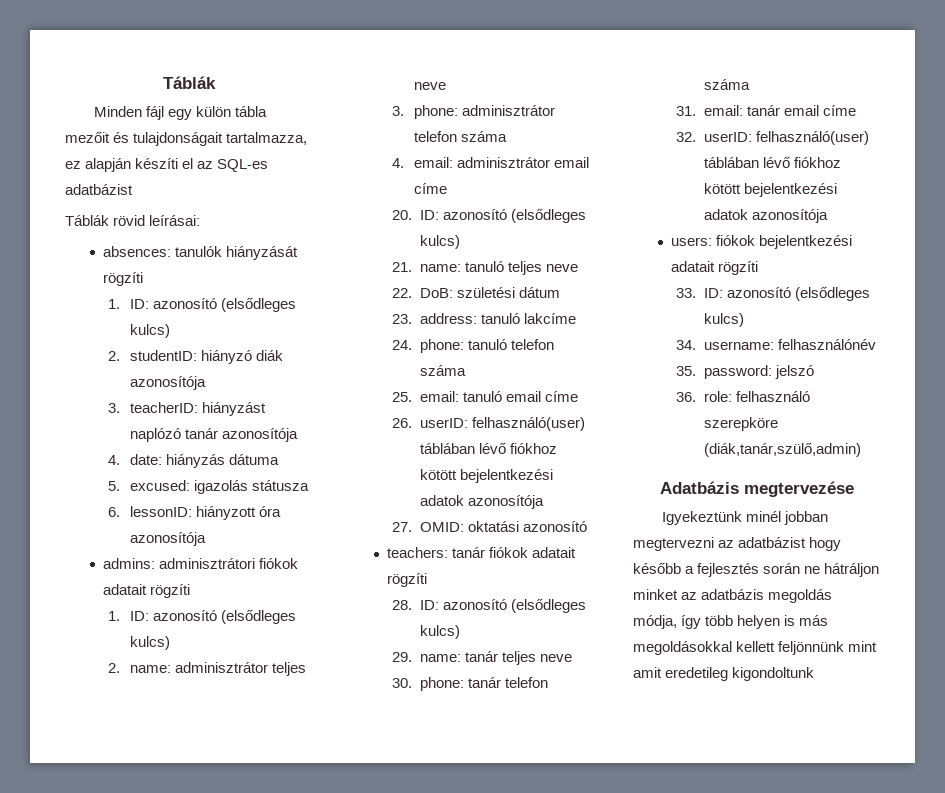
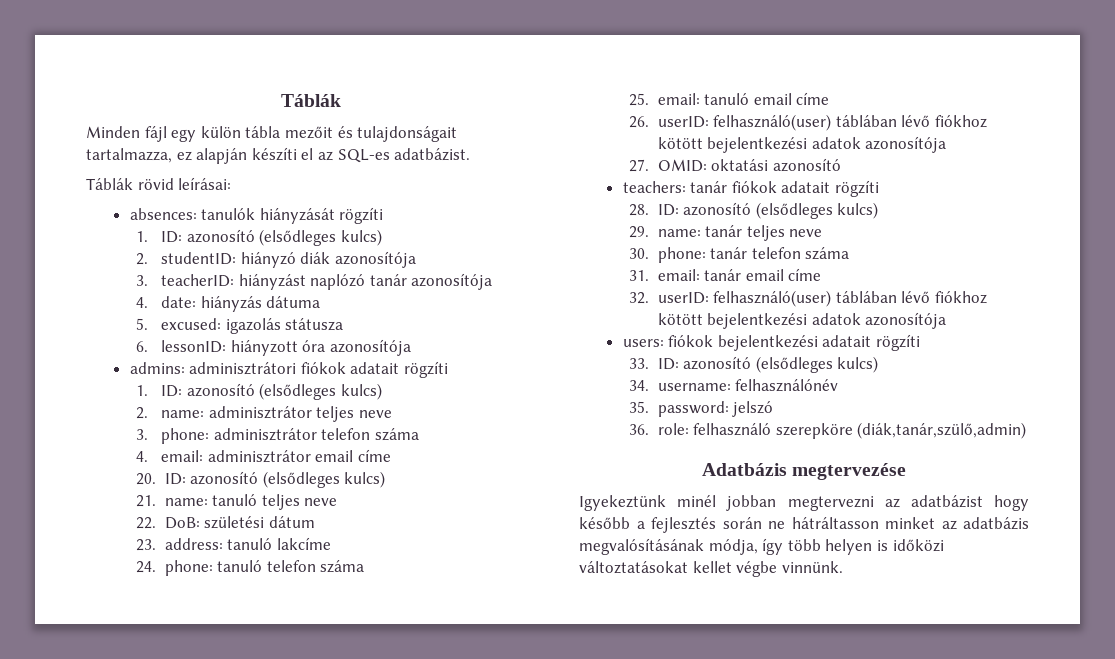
[65,184,133,195] adatbázist -> [394,148,471,161] adatbázist.
[824,563,880,577] hátráljon -> [791,517,879,529] hátráltasson
[768,589,833,603] megoldás -> [579,538,704,555] megvalósításának
[799,615,829,626] [633,641,878,655] [633,667,815,681] más megoldásokkal kellett feljönnünk mint amit eredetileg kigondoltunk -> [892,539,944,552] [579,561,843,577] időközi változtatásokat kellet végbe vinnünk.

